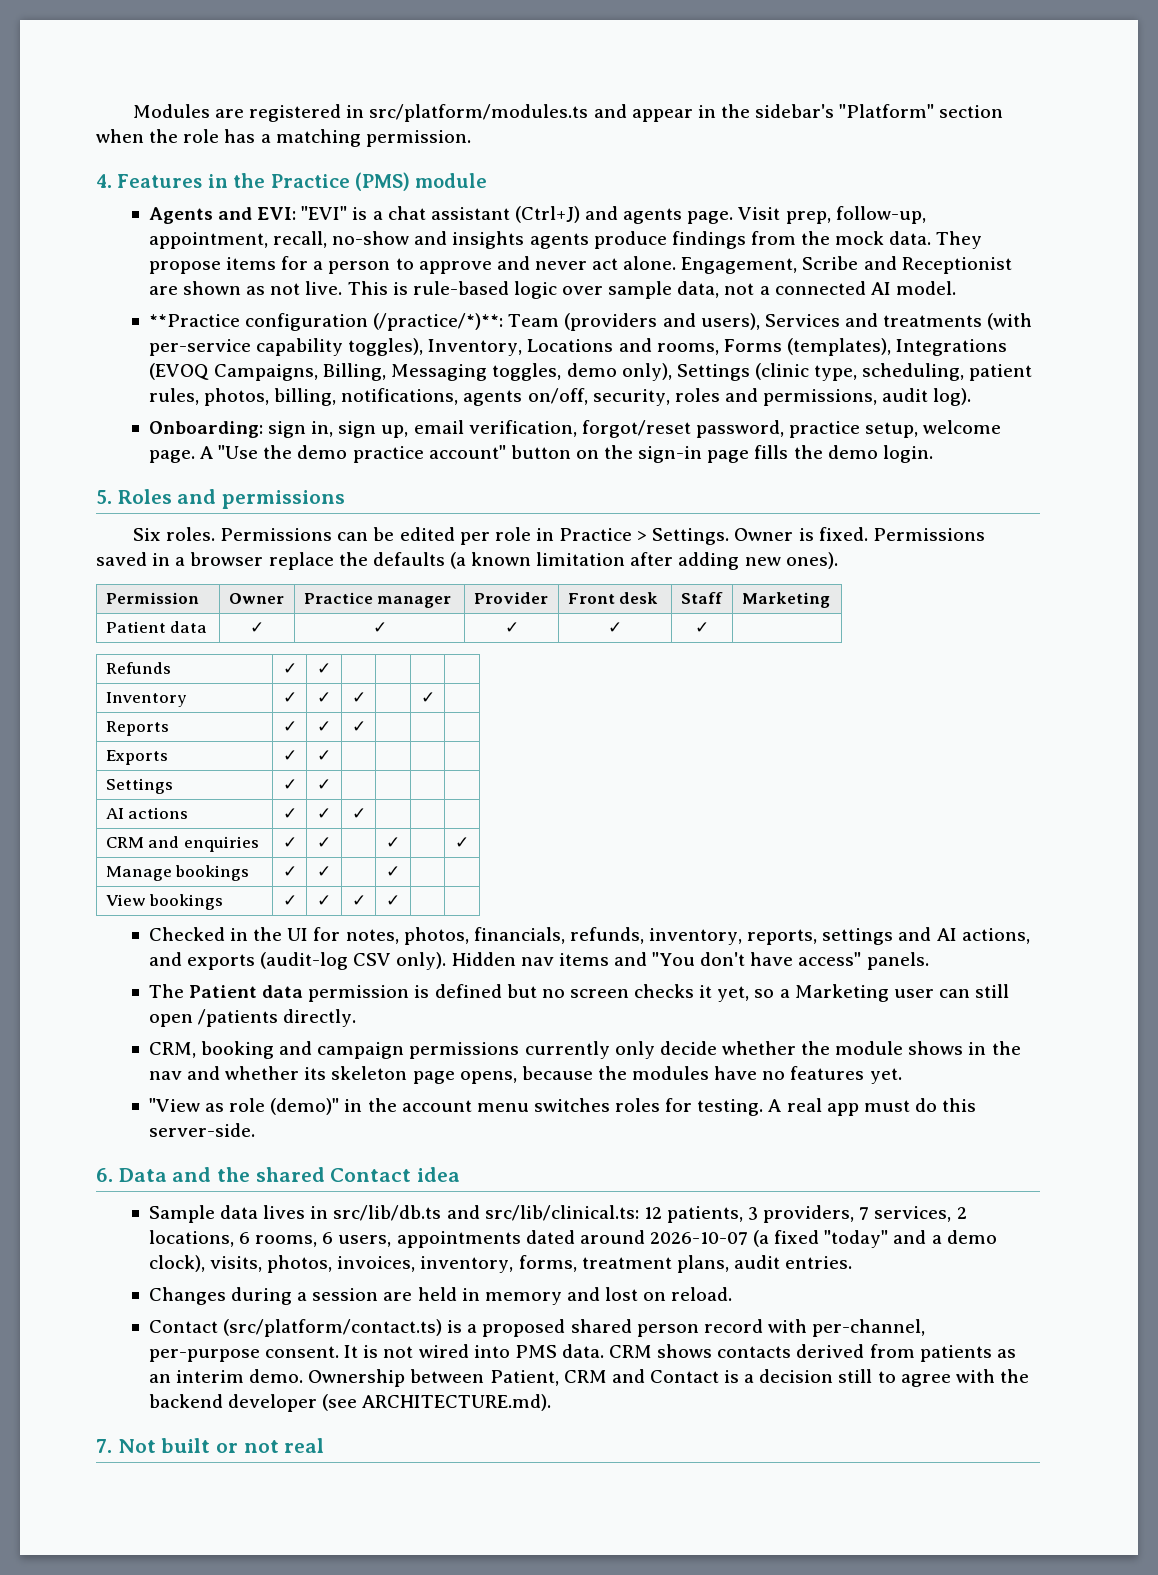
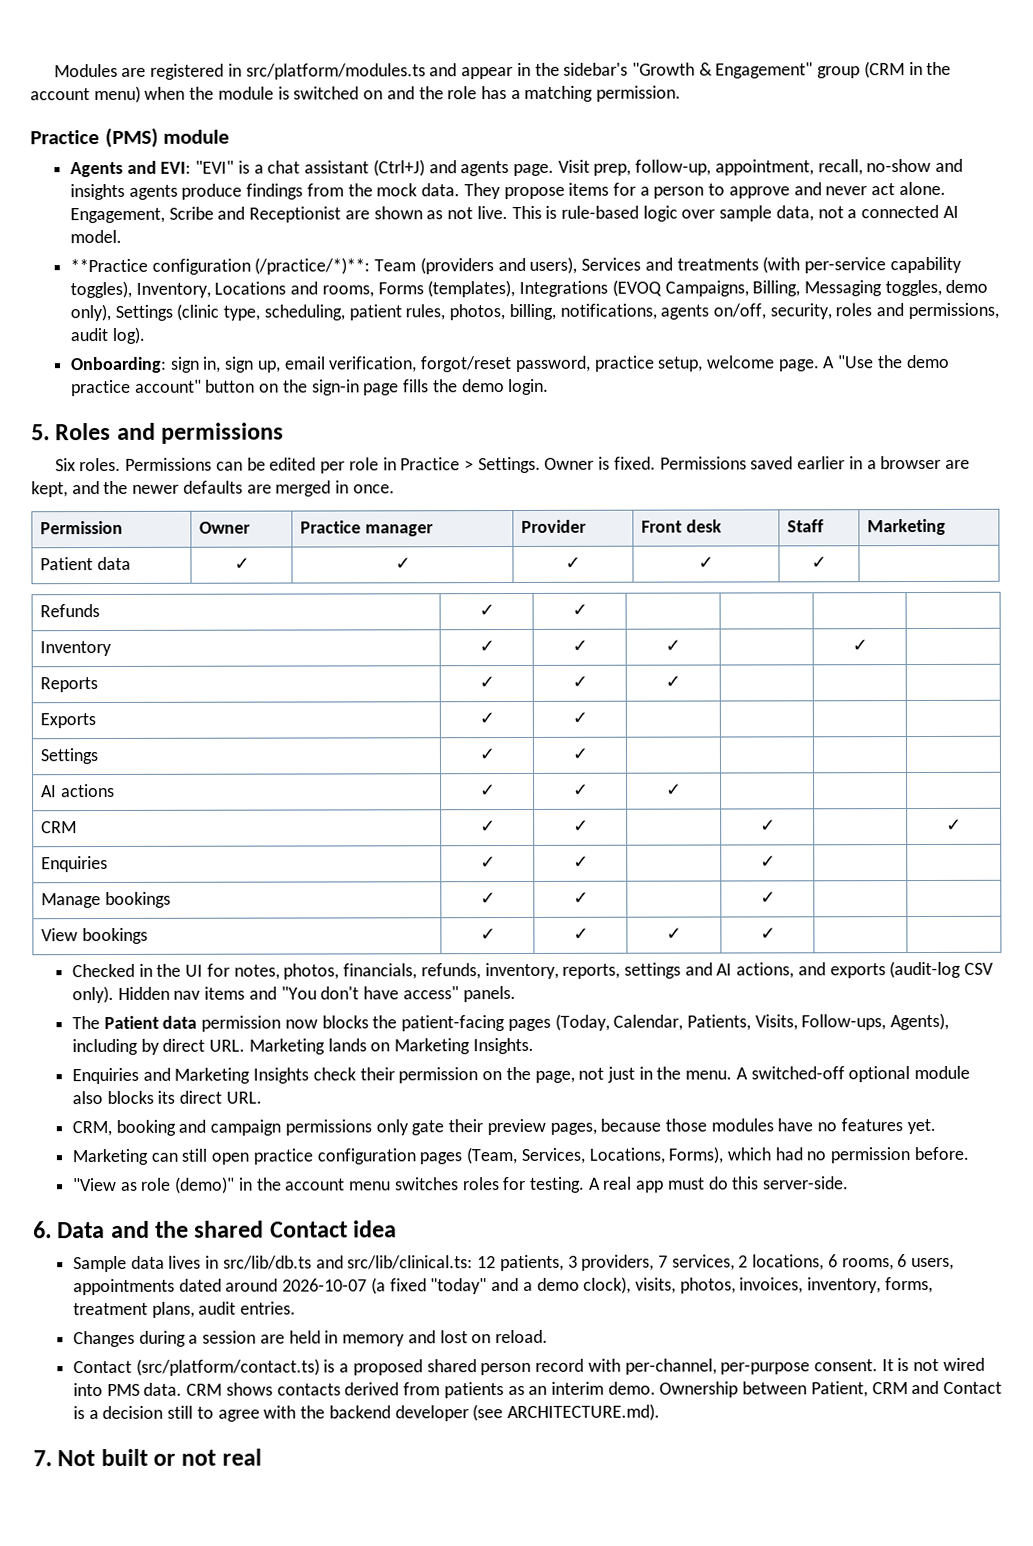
[839,104,1004,118] [96,129,144,143] "Platform" section when -> [631,61,952,79] [30,85,415,104] "Growth & Engagement" group (CRM in the account menu) when the module is switched on and
[96,173,266,188] 4. Features in the -> (682, 93) none
(147, 559) none -> [797,456,846,470] earlier
[268,552,838,570] replace the defaults (a known limitation after adding new ones). -> [944,459,970,469] [31,480,395,498] are kept, and the newer defaults are merged in once.
[148,836,259,852] and enquiries -> (78, 827) none
(469, 842) none -> [41,855,109,873] [479,856,496,869] [572,855,589,868] [759,855,776,868] // Enquiries | ✓ | ✓ | | ✓ | |
[414,984,1010,1002] [148,1009,357,1027] is defined but no screen checks it yet, so a Marketing user can still open /patients directly. -> [284,1012,950,1032] [72,1037,534,1056] [72,1065,971,1085] [72,1090,262,1105] now blocks the patient-facing pages (Today, Calendar, Patients, Visits, Follow-ups, Agents), including by direct URL. Marketing lands on Marketing Insights. // Enquiries and Marketing Insights check their permission on the page, not just in the menu. A switched-off optional module also blocks its direct URL.
[524,1041,1021,1059] [148,1066,627,1084] currently only decide whether the module shows in the nav and whether its skeleton page opens, because the -> [375,1118,707,1136] only gate their preview pages, because those
(902, 1076) none -> [72,1146,969,1166] // Marketing can still open practice configuration pages (Team, Services, Locations, Forms), which had no permission before.

